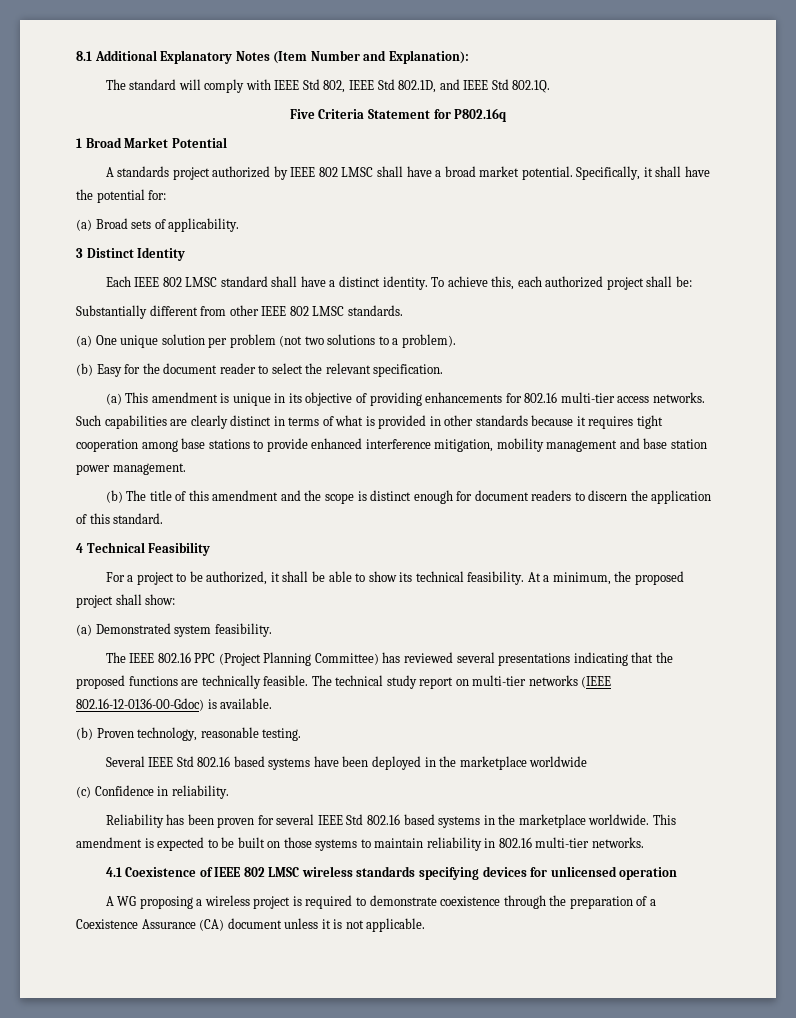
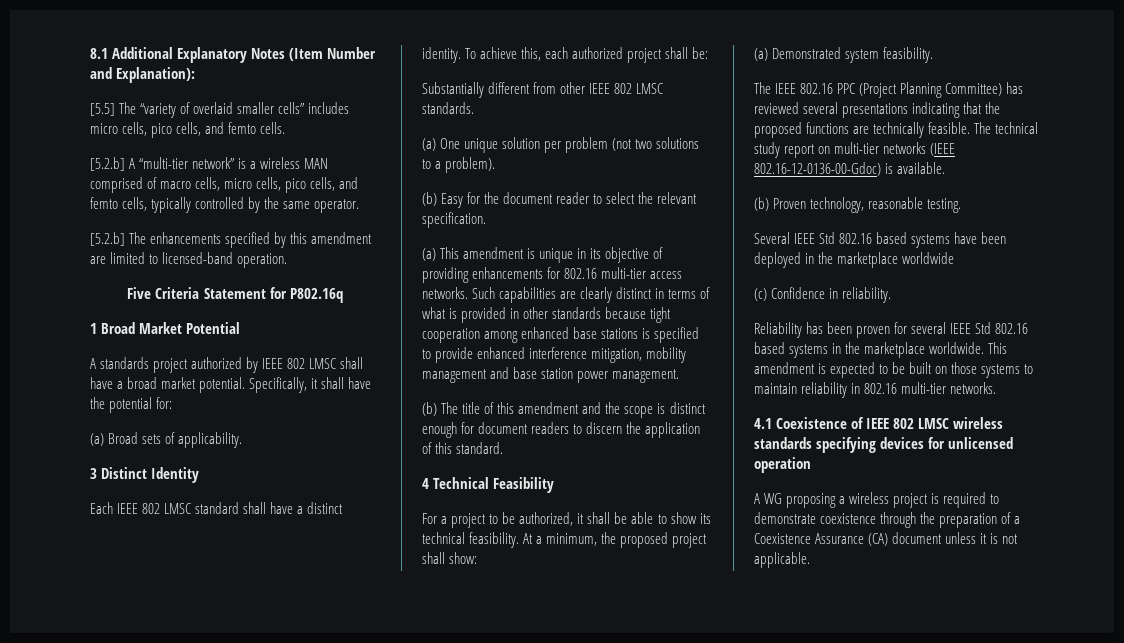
[105,79,551,93] The standard will comply with IEEE Std 802, IEEE Std 802.1D, and IEEE Std 802.1Q. -> [90,102,350,118] [90,122,286,138] [90,157,329,171] [90,177,359,193] [90,197,360,213] [90,232,373,248] [90,252,288,268] [5.5] The “variety of overlaid smaller cells” includes micro cells, pico cells, and femto cells. // [5.2.b] A “multi-tier network” is a wireless MAN comprised of macro cells, micro cells, pico cells, and femto cells, typically controlled by the same operator. // [5.2.b] The enhancements specified by this amendment are limited to licensed-band operation.
[576,416,634,429] it requires -> (647, 313) none
(178, 446) none -> [521,327,570,339] enhanced
(250, 444) none -> [642,327,700,343] is specified

